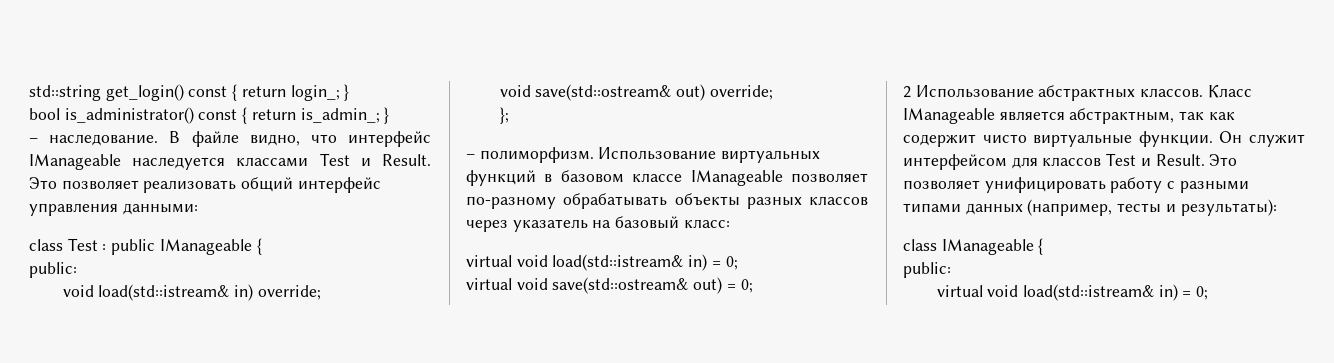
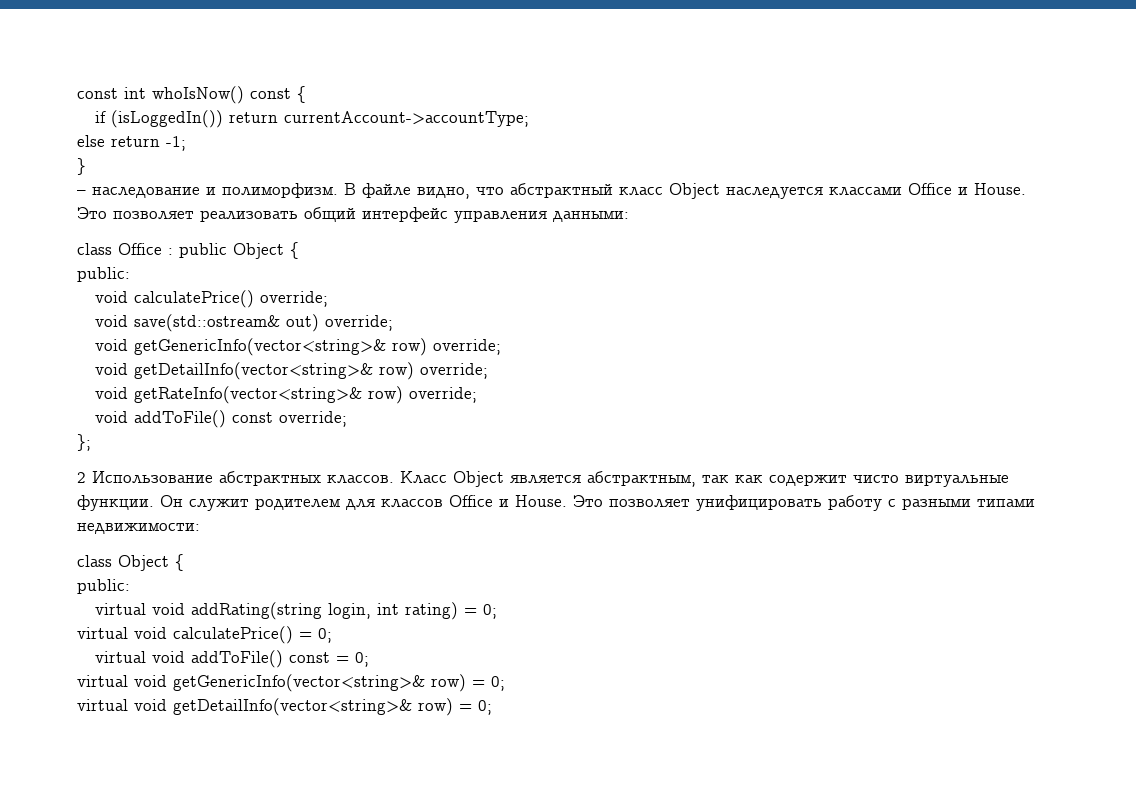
[29,84,350,101] [29,107,380,124] std::string get_login() const { return login_; } // bool is_administrator() const { return is_admin_; -> [77,86,306,104] [95,110,530,128] [77,135,186,151] const int whoIsNow() const { // if (isLoggedIn()) return currentAccount->accountType; // else return -1; //
[49,134,159,146] наследование. -> [92,183,338,198] наследование и полиморфизм.
[348,131,431,147] [29,153,431,170] интерфейс IManageable наследуется классами Test и Result. -> [510,183,1026,199] абстрактный класс Object наследуется классами Office и House.
[67,238,98,251] Test -> [118,243,162,255] Office
[159,239,252,255] IManageable -> [233,243,284,259] Object
[98,284,253,301] load(std::istream& in) -> [134,290,255,308] calculatePrice()
[499,107,509,124] [466,147,821,163] [466,170,868,186] [466,193,868,209] [466,216,730,232] [466,254,738,271] [466,277,753,294] }; // – полиморфизм. Использование виртуальных функций в базовом классе IManageable позволяет по-разному обрабатывать объекты разных классов через указатель на базовый класс: // virtual void load(std::istream& in) = 0; // virtual void save(std::ostream& out) = 0; -> [95,338,502,356] [95,362,489,380] [95,386,478,404] [95,410,348,428] [77,434,91,451] void getGenericInfo(vector<string>& row) override; // void getDetailInfo(vector<string>& row) override; // void getRateInfo(vector<string>& row) override; // void addToFile() const override; // };
[903,108,995,124] IManageable -> [453,471,504,487] Object
[903,154,1007,170] интерфейсом -> [255,498,340,510] родителем
[1106,153,1205,166] Test и Result. -> [449,495,567,507] Office и House.
[965,199,1277,216] [903,239,1034,255] данных (например, тесты и результаты): // class IManageable -> [77,523,200,534] [77,555,169,571] недвижимости: // class Object
[1022,284,1178,301] load(std::istream& in) -> [191,602,498,620] [77,626,332,644] [95,650,370,668] [77,674,505,692] [77,698,453,716] addRating(string login, int rating) = 0; // virtual void calculatePrice() = 0; // virtual void addToFile() const = 0; // virtual void getGenericInfo(vector<string>& row) = 0; // virtual void getDetailInfo(vector<string>& row)

